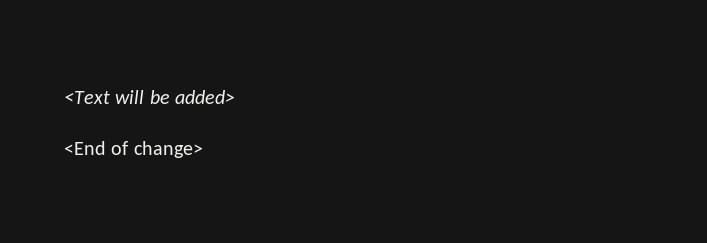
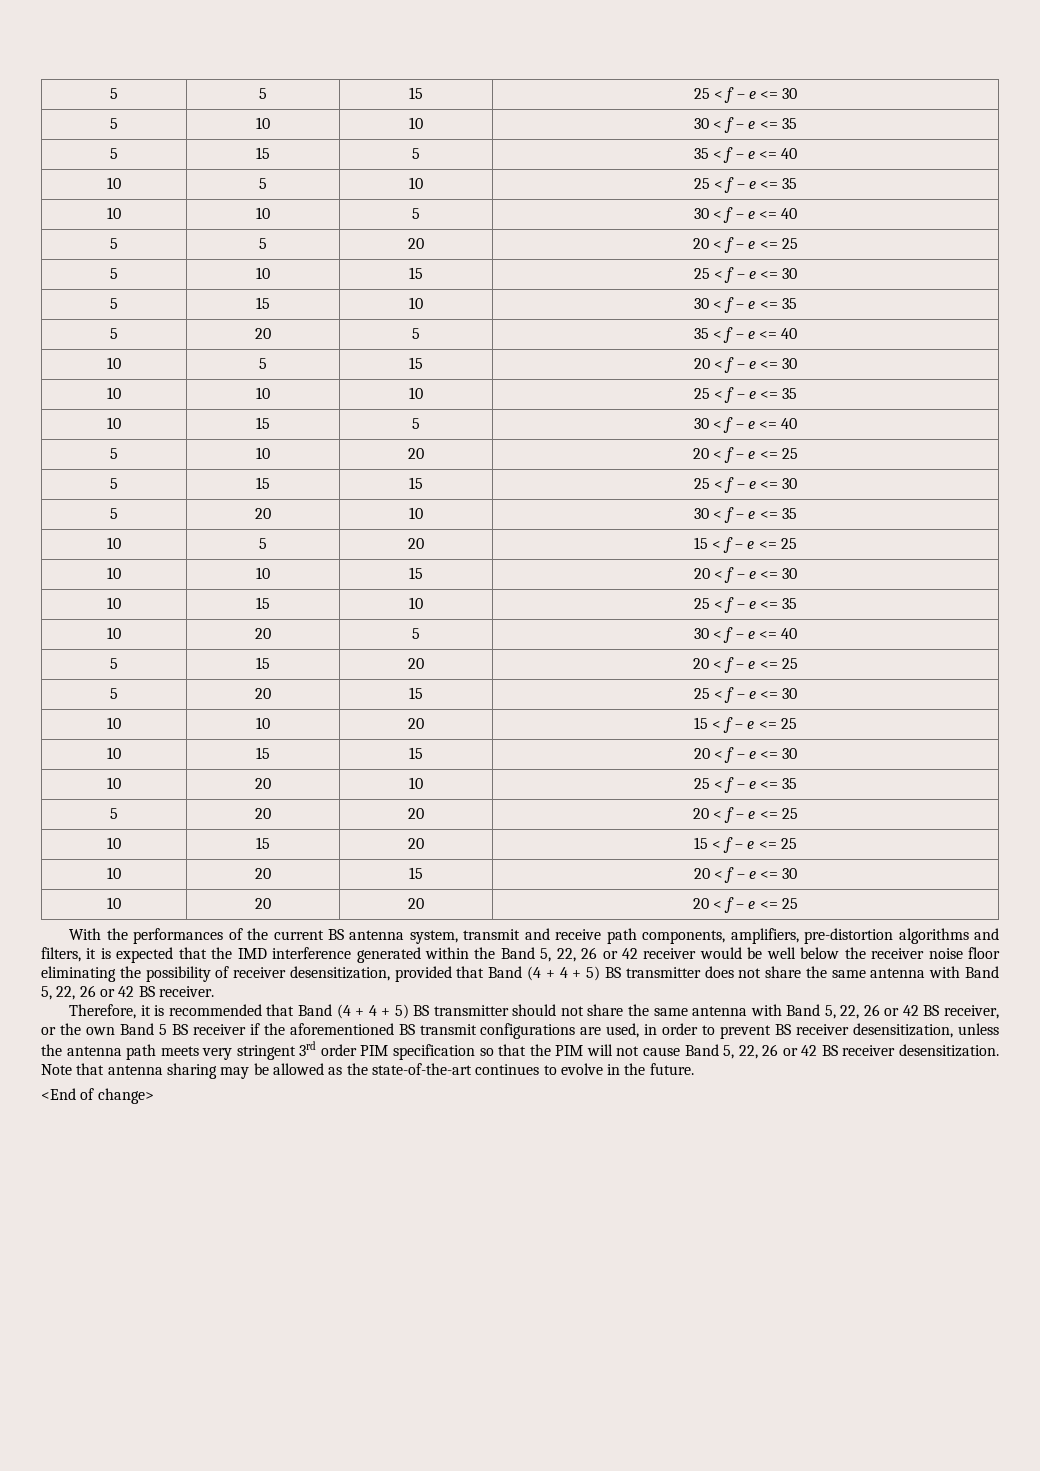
[64,90,236,104] <Text will be added> -> [110,88,118,99] [259,88,267,99] [409,87,423,99] [693,87,798,103] [110,118,118,129] [256,117,270,129] [409,117,423,129] [694,117,797,133] [110,148,118,159] [256,147,270,159] [412,148,420,159] [693,147,798,163] [107,177,121,189] [259,178,267,189] [409,177,423,189] [693,177,798,193] [107,207,121,219] [256,207,270,219] [412,208,420,219] [693,207,798,223] [110,238,118,249] [259,238,267,249] [408,238,424,249] [693,237,798,253] [110,268,118,279] [256,267,270,279] [409,267,423,279] [693,267,798,283] [110,298,118,309] [256,297,270,309] [409,297,423,309] [694,297,797,313] [110,328,118,339] [255,328,271,339] [412,328,420,339] [693,327,798,343] [107,357,121,369] [259,358,267,369] [409,357,423,369] [693,357,798,373] [107,387,121,399] [256,387,270,399] [409,387,423,399] [693,387,798,403] [107,417,121,429] [256,417,270,429] [412,418,420,429] [693,417,798,433] [110,448,118,459] [256,447,270,459] [408,448,424,459] [693,447,798,463] [110,478,118,489] [256,477,270,489] [409,477,423,489] [693,477,798,493] [110,508,118,519] [255,508,271,519] [409,507,423,519] [694,507,797,523] [107,537,121,549] [259,538,267,549] [408,538,424,549] [694,537,797,553] [107,567,121,579] [256,567,270,579] [409,567,423,579] [693,567,798,583] [107,597,121,609] [256,597,270,609] [409,597,423,609] [693,597,798,613] [107,627,121,639] [255,628,271,639] [412,628,420,639] [693,627,798,643] [110,658,118,669] [256,657,270,669] [408,658,424,669] [693,657,798,673] [110,688,118,699] [255,688,271,699] [409,687,423,699] [693,687,798,703] [107,717,121,729] [256,717,270,729] [408,718,424,729] [694,717,797,733] [107,747,121,759] [256,747,270,759] [409,747,423,759] [693,747,798,763] [107,777,121,789] [255,778,271,789] [409,777,423,789] [693,777,798,793] [110,808,118,819] [255,808,271,819] [408,808,424,819] [693,807,798,823] [107,837,121,849] [256,837,270,849] [408,838,424,849] [694,837,797,853] [107,867,121,879] [255,868,271,879] [409,867,423,879] [693,867,798,883] [107,897,121,909] [255,898,271,909] [408,898,424,909] [693,897,798,913] [69,928,1000,944] [41,947,1001,963] [41,966,999,982] [41,985,214,1000] [69,1004,1000,1019] [41,1023,1000,1039] [41,1041,999,1060] [41,1063,694,1079] 5 | 5 | 15 | 25 < f – e <= 30 // 5 | 10 | 10 | 30 < f – e <= 35 // 5 | 15 | 5 | 35 < f – e <= 40 // 10 | 5 | 10 | 25 < f – e <= 35 // 10 | 10 | 5 | 30 < f – e <= 40 // 5 | 5 | 20 | 20 < f – e <= 25 // 5 | 10 | 15 | 25 < f – e <= 30 // 5 | 15 | 10 | 30 < f – e <= 35 // 5 | 20 | 5 | 35 < f – e <= 40 // 10 | 5 | 15 | 20 < f – e <= 30 // 10 | 10 | 10 | 25 < f – e <= 35 // 10 | 15 | 5 | 30 < f – e <= 40 // 5 | 10 | 20 | 20 < f – e <= 25 // 5 | 15 | 15 | 25 < f – e <= 30 // 5 | 20 | 10 | 30 < f – e <= 35 // 10 | 5 | 20 | 15 < f – e <= 25 // 10 | 10 | 15 | 20 < f – e <= 30 // 10 | 15 | 10 | 25 < f – e <= 35 // 10 | 20 | 5 | 30 < f – e <= 40 // 5 | 15 | 20 | 20 < f – e <= 25 // 5 | 20 | 15 | 25 < f – e <= 30 // 10 | 10 | 20 | 15 < f – e <= 25 // 10 | 15 | 15 | 20 < f – e <= 30 // 10 | 20 | 10 | 25 < f – e <= 35 // 5 | 20 | 20 | 20 < f – e <= 25 // 10 | 15 | 20 | 15 < f – e <= 25 // 10 | 20 | 15 | 20 < f – e <= 30 // 10 | 20 | 20 | 20 < f – e <= 25 // With the performances of the current BS antenna system, transmit and receive path components, amplifiers, pre-distortion algorithms and filters, it is expected that the IMD interference generated within the Band 5, 22, 26 or 42 receiver would be well below the receiver noise floor eliminating the possibility of receiver desensitization, provided that Band (4 + 4 + 5) BS transmitter does not share the same antenna with Band 5, 22, 26 or 42 BS receiver. // Therefore, it is recommended that Band (4 + 4 + 5) BS transmitter should not share the same antenna with Band 5, 22, 26 or 42 BS receiver, or the own Band 5 BS receiver if the aforementioned BS transmit configurations are used, in order to prevent BS receiver desensitization, unless the antenna path meets very stringent 3rd order PIM specification so that the PIM will not cause Band 5, 22, 26 or 42 BS receiver desensitization. Note that antenna sharing may be allowed as the state-of-the-art continues to evolve in the future.

